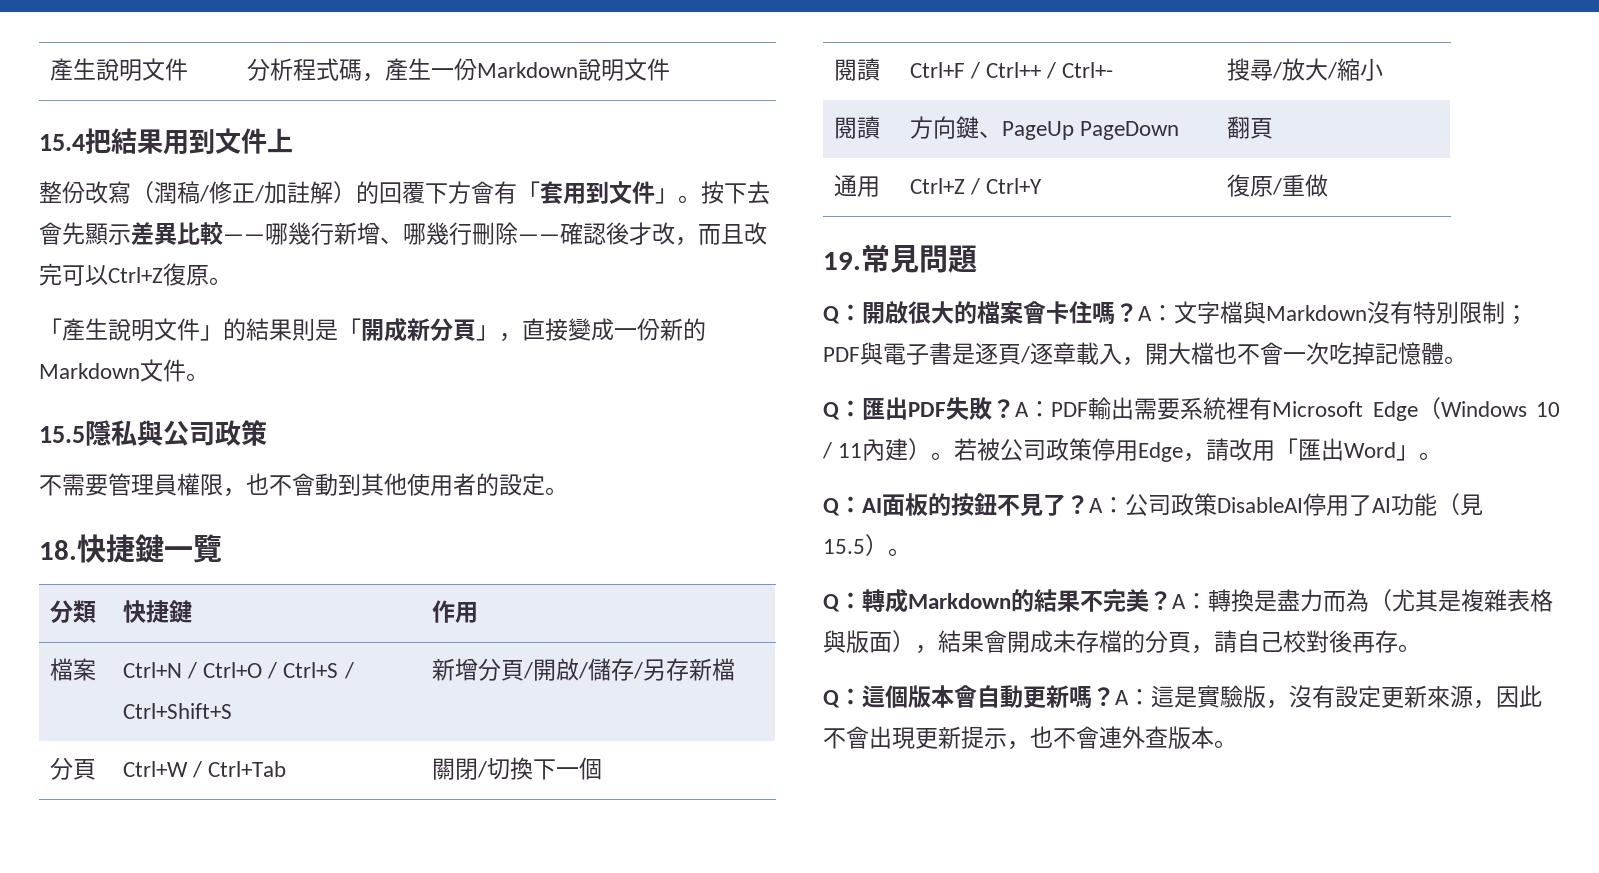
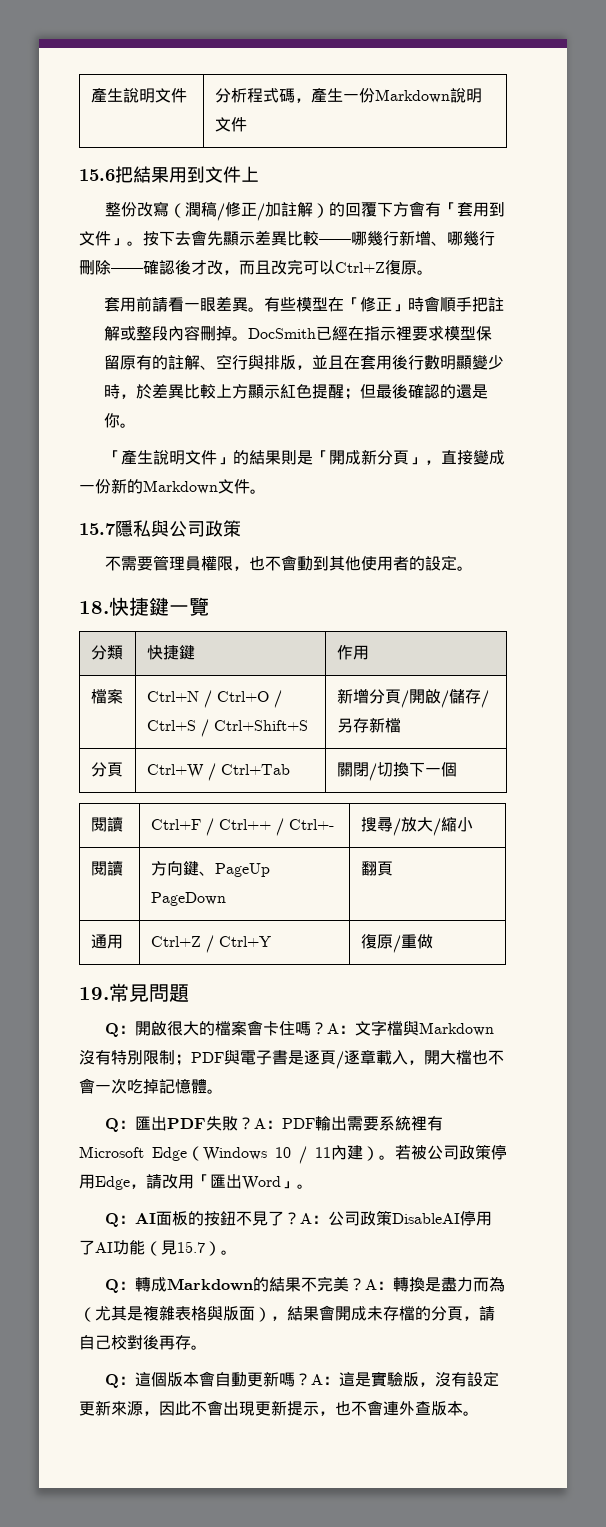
[39,134,85,151] 15.4 -> [79,169,115,181] 15.6
(232, 281) none -> [104,296,505,312] [104,325,493,341] [104,354,505,370] [104,383,489,400] [104,413,137,428] // 套用前請看一眼差異。有些模型在「修正」時會順手把註解或整段內容刪掉。DocSmith已經在指示裡要求模型保留原有的註解、空行與排版，並且在套用後行數明顯變少時，於差異比較上方顯示紅色提醒；但最後確認的還是你。
[39,426,85,443] 15.5 -> [79,523,116,535] 15.7
[823,539,865,554] 15.5 -> [177,1241,205,1253] 15.7

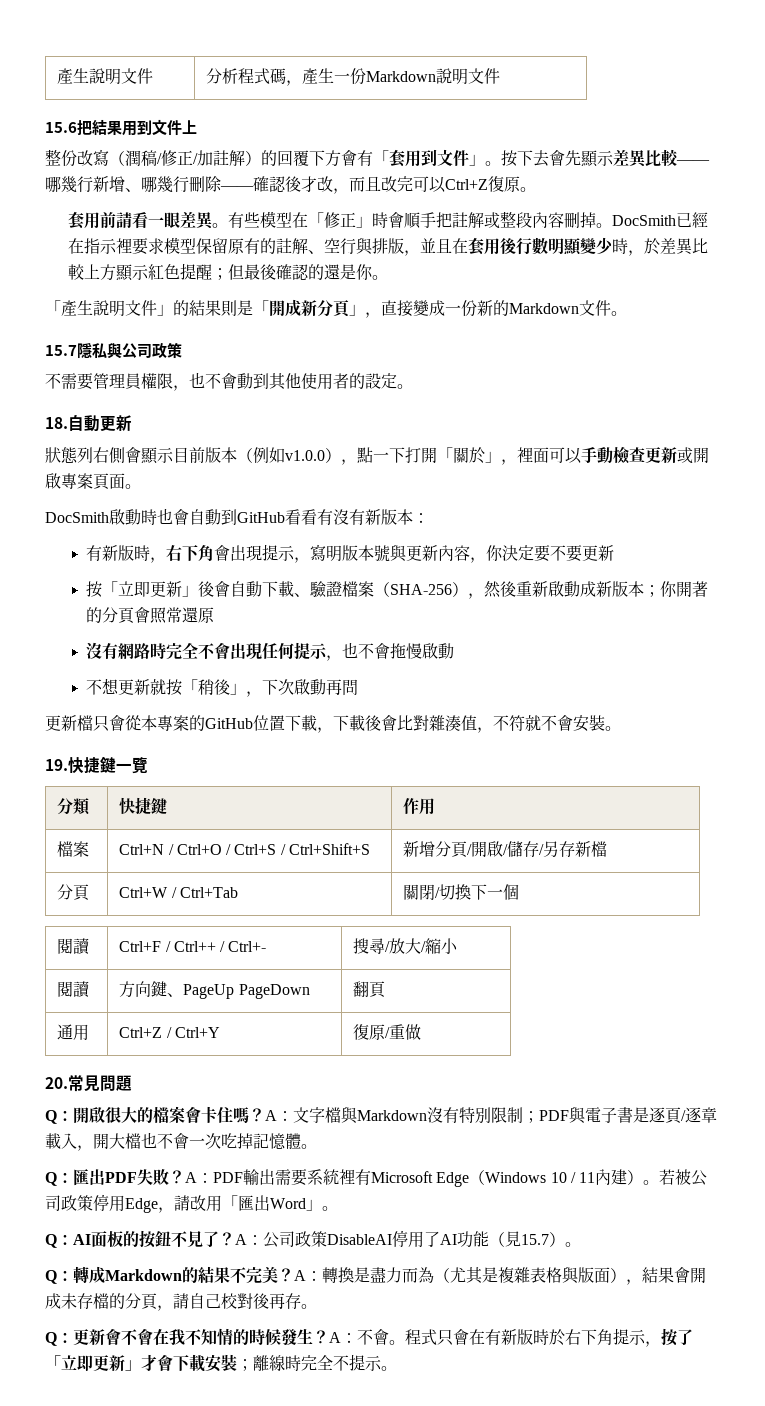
(109, 607) none -> [68,415,132,432] [45,446,709,465] [45,473,141,490] [45,508,429,525] [85,544,614,563] [85,581,708,599] [85,607,214,624] [85,642,454,661] [85,678,358,697] [45,715,621,733] [45,759,68,771] 自動更新 // 狀態列右側會顯示目前版本（例如v1.0.0），點一下打開「關於」，裡面可以手動檢查更新或開啟專案頁面。 // DocSmith啟動時也會自動到GitHub看看有沒有新版本： // 有新版時，右下角會出現提示，寫明版本號與更新內容，你決定要不要更新 // 按「立即更新」後會自動下載、驗證檔案（SHA-256），然後重新啟動成新版本；你開著的分頁會照常還原 // 沒有網路時完全不會出現任何提示，也不會拖慢啟動 // 不想更新就按「稍後」，下次啟動再問 // 更新檔只會從本專案的GitHub位置下載，下載後會比對雜湊值，不符就不會安裝。 // 19.
[79,987,109,1000] 19. -> [45,1077,68,1089] 20.
[135,1371,500,1387] [79,1400,463,1416] 這個版本會自動更新嗎？A：這是實驗版，沒有設定更新來源，因此不會出現更新提示，也不會連外查版本 -> [73,1328,693,1347] [45,1354,382,1372] 更新會不會在我不知情的時候發生？A：不會。程式只會在有新版時於右下角提示，按了「立即更新」才會下載安裝；離線時完全不提示

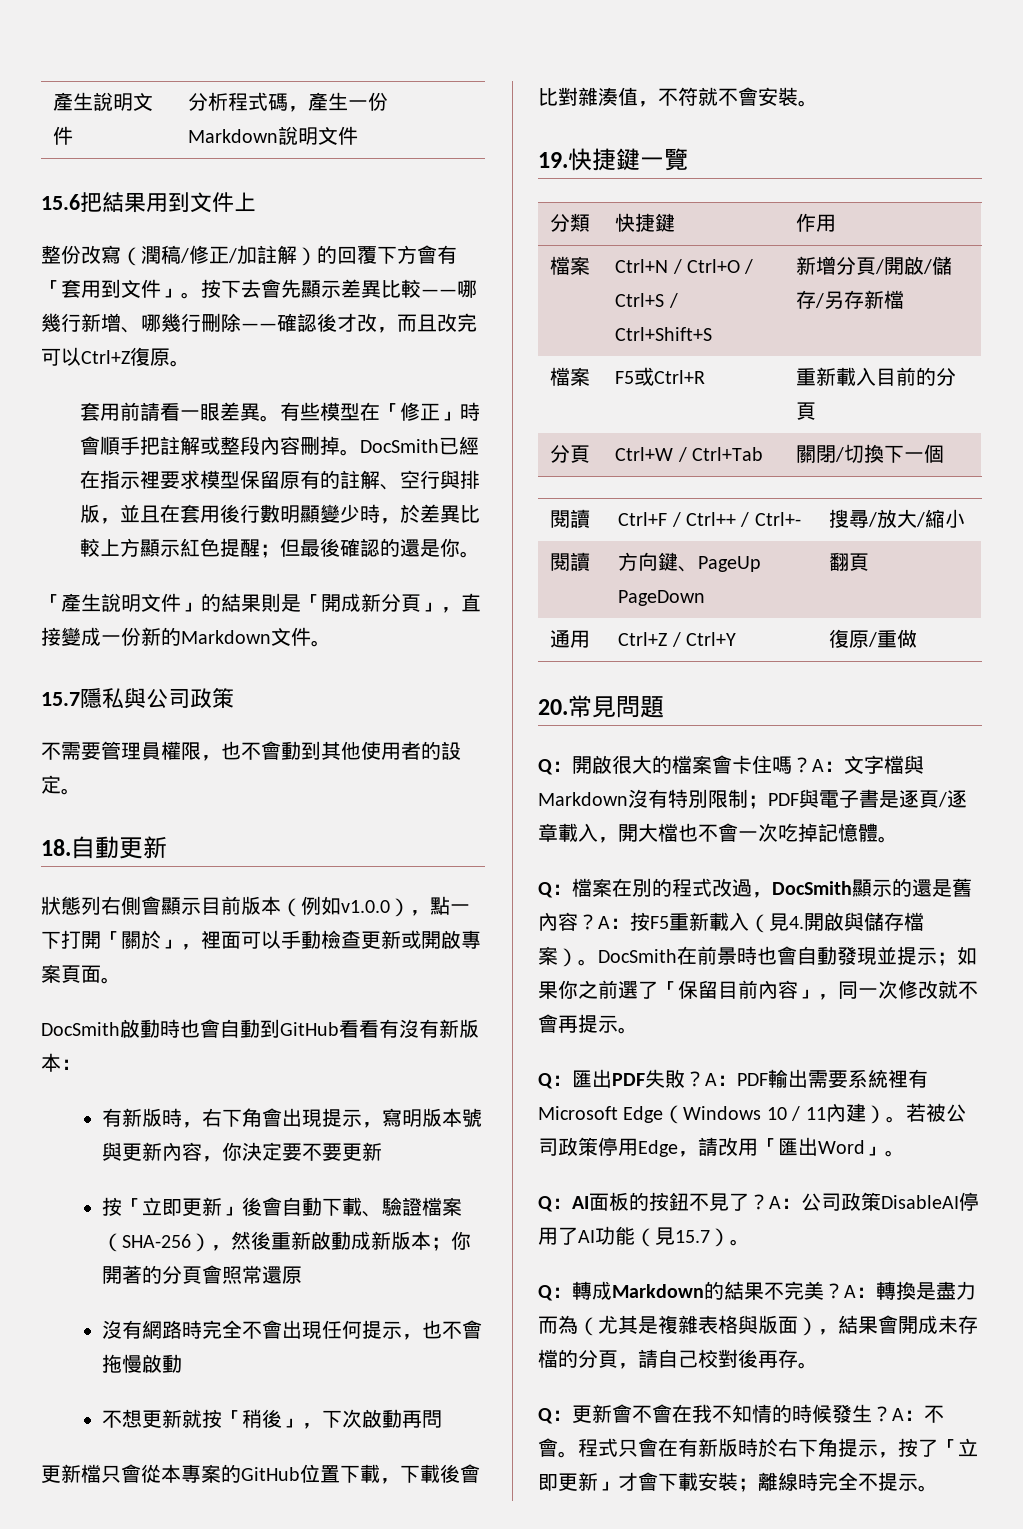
(608, 849) none -> [550,367,591,386] [615,367,706,386] [796,367,957,386] [796,402,817,420] // 檔案 | F5或Ctrl+R | 重新載入目前的分頁
(317, 1146) none -> [538,878,972,898] [538,912,924,933] [538,946,977,967] [538,980,978,1000] [538,1014,638,1034] // Q：檔案在別的程式改過，DocSmith顯示的還是舊內容？A：按F5重新載入（見4.開啟與儲存檔案）。DocSmith在前景時也會自動發現並提示；如果你之前選了「保留目前內容」，同一次修改就不會再提示。

